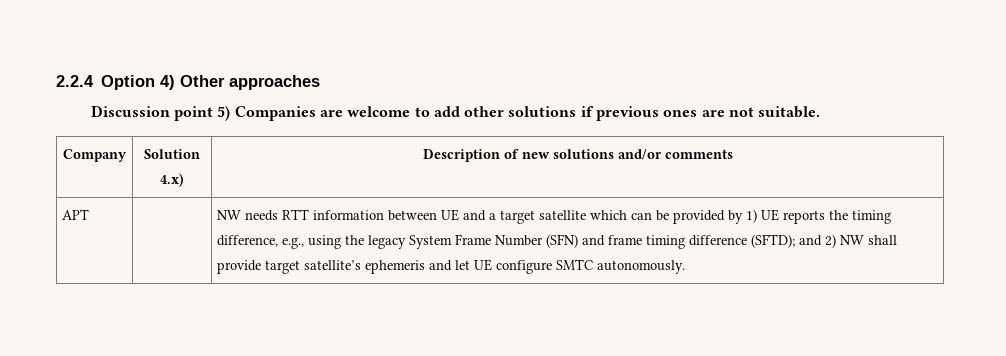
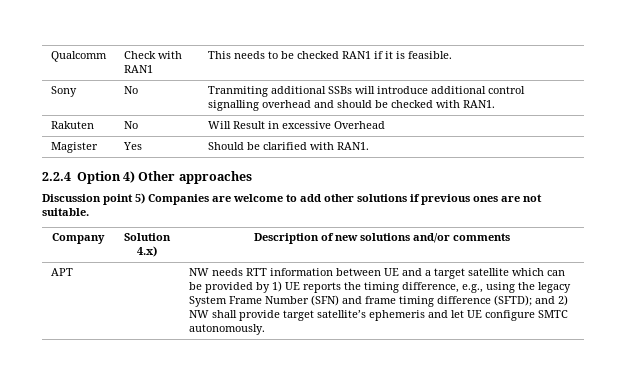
(56, 81) none -> [50,51,107,62] [123,51,182,59] [123,65,153,73] [207,51,452,59] [50,86,77,97] [123,86,138,94] [207,86,525,97] [207,100,495,111] [50,121,94,129] [123,121,138,129] [207,121,385,129] [50,142,98,153] [122,142,142,150] [207,142,369,150] Qualcomm | Check with RAN1 | This needs to be checked RAN1 if it is feasible. // Sony | No | Tranmiting additional SSBs will introduce additional control signalling overhead and should be checked with RAN1. // Rakuten | No | Will Result in excessive Overhead // Magister | Yes | Should be clarified with RAN1. //

